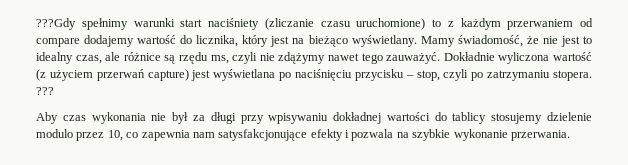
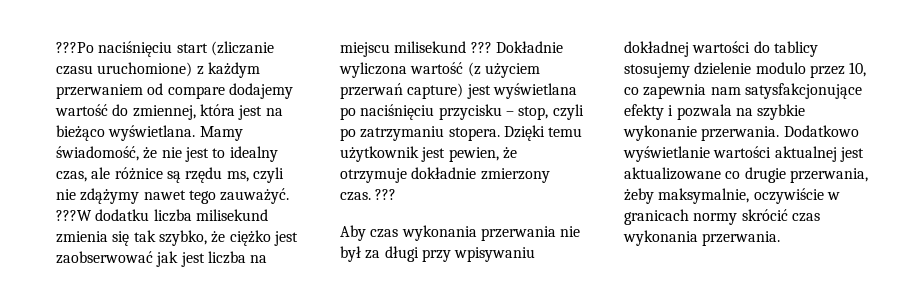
[36,18,259,30] ???Gdy spełnimy warunki start naciśniety -> [56,41,208,57] ???Po naciśnięciu start
[432,19,441,27] to -> (193, 69) none
[196,35,269,47] licznika, który -> [132,104,235,120] zmiennej, która
[351,35,417,47] wyświetlany. -> [108,125,196,141] wyświetlana.
(441, 58) none -> [56,209,268,222] [56,230,298,246] [56,251,268,267] [340,41,492,57] ???W dodatku liczba milisekund zmienia się tak szybko, że ciężko jest zaobserwować jak jest liczba na miejscu milisekund ???
(592, 75) none -> [503,125,583,141] [340,146,517,162] [340,167,550,183] [340,192,371,201] Dzięki temu użytkownik jest pewien, że otrzymuje dokładnie zmierzony czas.
(146, 118) none -> [480,226,556,241] przerwania
(570, 135) none -> [783,125,859,137] [623,146,864,162] [624,167,868,183] [624,188,840,204] [624,209,820,225] [623,230,781,246] Dodatkowo wyświetlanie wartości aktualnej jest aktualizowane co drugie przerwania, żeby maksymalnie, oczywiście w granicach normy skrócić czas wykonania przerwania.

